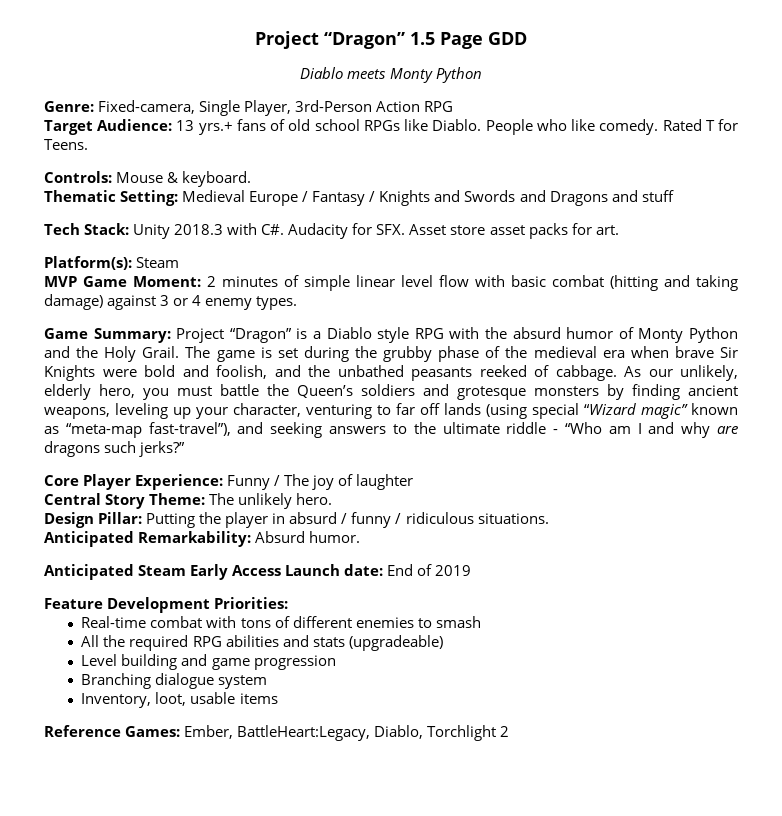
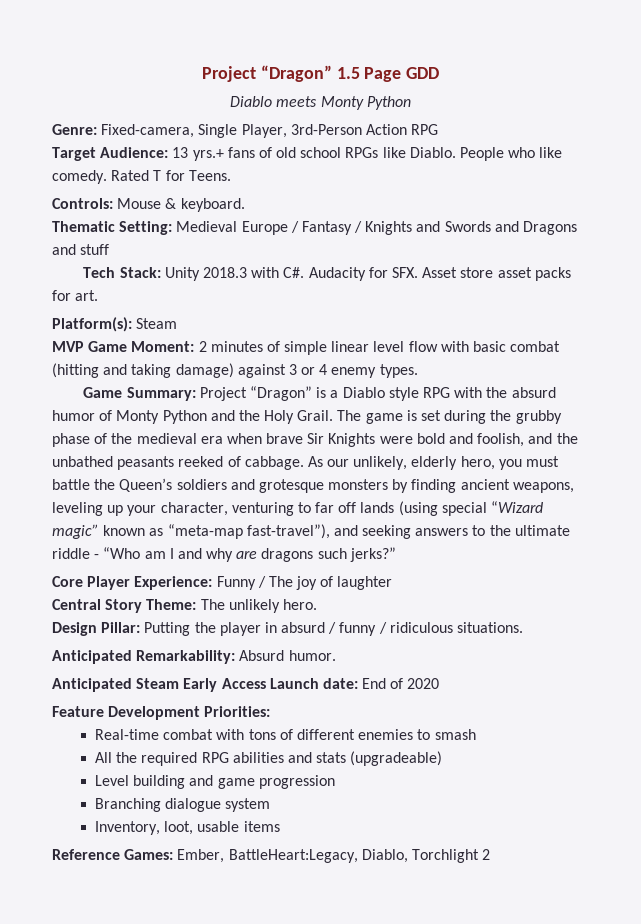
[435,565,472,576] 2019 -> [407,678,440,689] 2020

